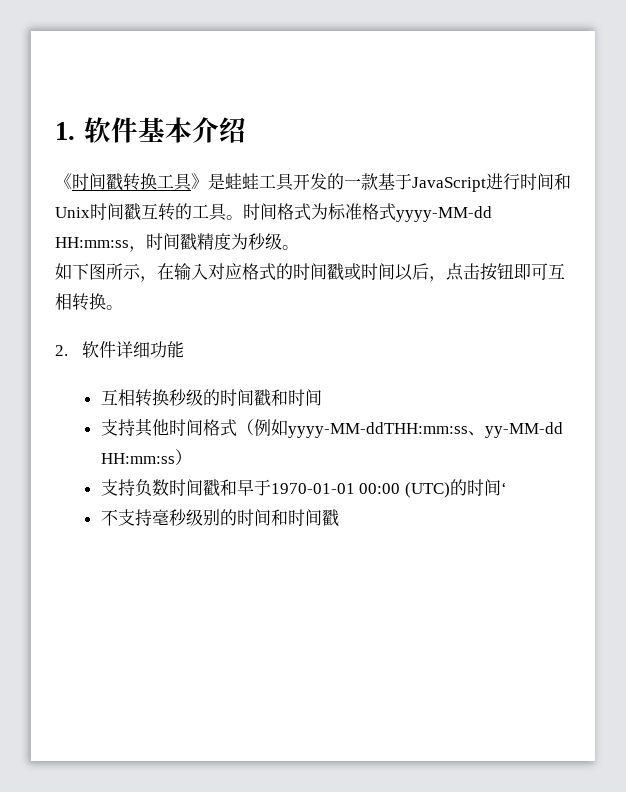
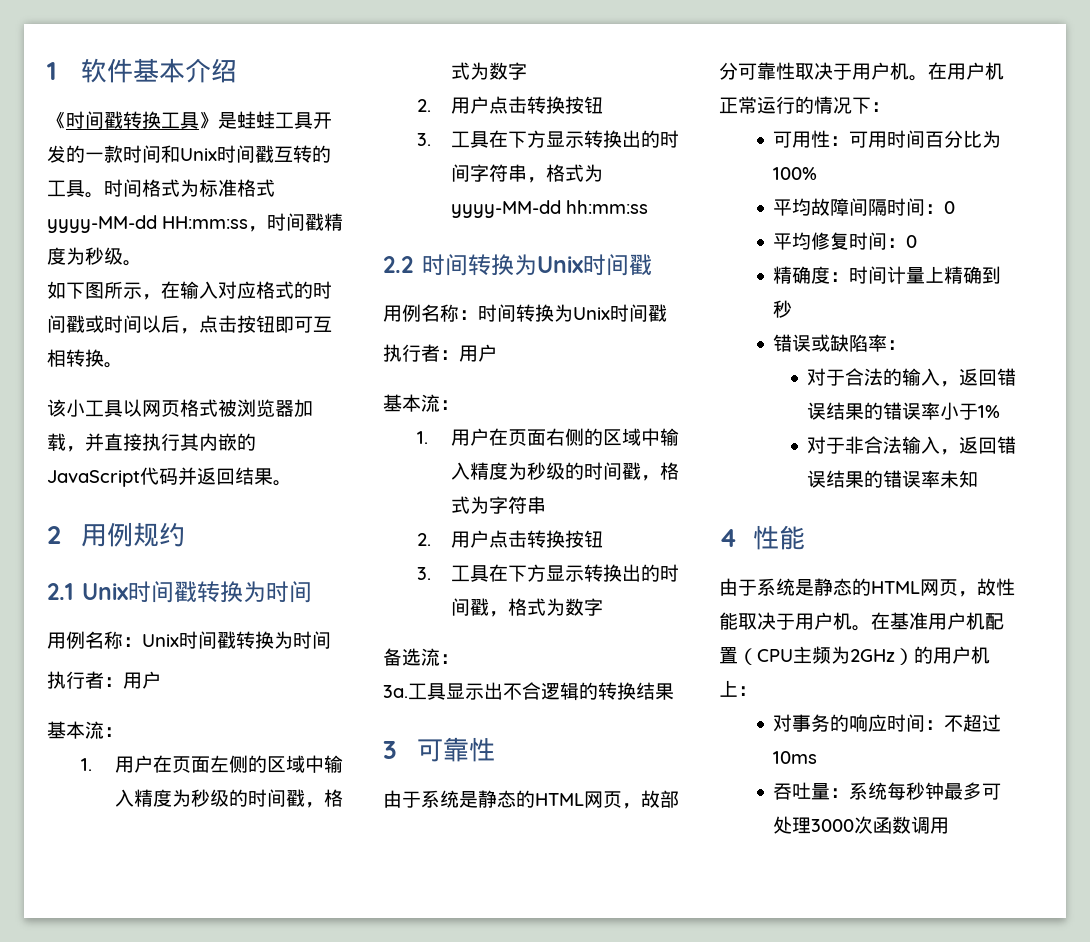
[55,122,75,140] 1. -> [47,62,56,80] 1
[378,173,520,192] 基于JavaScript进行 -> (123, 154) none
[55,341,184,358] [100,389,322,407] [100,418,563,438] [100,449,192,465] [100,479,507,498] [100,509,339,527] 2.软件详细功能 // 互相转换秒级的时间戳和时间 // 支持其他时间格式（例如yyyy-MM-ddTHH:mm:ss、yy-MM-dd HH:mm:ss） // 支持负数时间戳和早于1970-01-01 00:00 (UTC)的时间‘ // 不支持毫秒级别的时间和时间戳 -> [47,399,313,417] [47,433,256,452] [47,467,292,487] [47,522,185,547] [47,581,313,603] [47,631,331,649] [47,671,161,689] [47,721,123,739] [80,755,343,773] [114,789,343,808] [450,62,527,80] [416,96,603,114] [416,130,679,148] [450,164,603,183] [450,200,648,218] [383,254,653,276] [383,304,667,322] [383,344,497,362] [383,394,459,412] [416,428,679,446] [450,462,679,481] [450,496,546,514] [416,530,603,548] [416,564,679,582] [450,598,603,617] [383,648,459,666] [383,682,674,701] [383,737,495,762] [383,790,679,809] [719,62,1004,81] [719,96,890,114] [773,130,1002,148] [773,167,818,180] [773,198,956,216] [773,232,918,250] [773,266,1002,284] [773,300,793,318] [773,334,907,352] [807,368,1017,387] [807,402,1001,420] [807,436,1017,455] [807,470,979,488] [719,525,805,550] [719,578,1015,597] [719,612,1004,631] [719,646,990,665] [719,680,757,697] [773,714,1002,732] [773,751,818,764] [773,782,1002,800] [773,816,950,834] 该小工具以网页格式被浏览器加载，并直接执行其内嵌的JavaScript代码并返回结果。 // 2用例规约 // 2.1 Unix时间戳转换为时间 // 用例名称：Unix时间戳转换为时间 // 执行者：用户 // 基本流： // 1.用户在页面左侧的区域中输入精度为秒级的时间戳，格式为数字 // 2.用户点击转换按钮 // 3.工具在下方显示转换出的时间字符串，格式为yyyy-MM-dd hh:mm:ss // 2.2时间转换为Unix时间戳 // 用例名称：时间转换为Unix时间戳 // 执行者：用户 // 基本流： // 1.用户在页面右侧的区域中输入精度为秒级的时间戳，格式为字符串 // 2.用户点击转换按钮 // 3.工具在下方显示转换出的时间戳，格式为数字 // 备选流： // 3a.工具显示出不合逻辑的转换结果 // 3可靠性 // 由于系统是静态的HTML网页，故部分可靠性取决于用户机。在用户机正常运行的情况下： // 可用性：可用时间百分比为100% // 平均故障间隔时间：0 // 平均修复时间：0 // 精确度：时间计量上精确到秒 // 错误或缺陷率： // 对于合法的输入，返回错误结果的错误率小于1% // 对于非合法输入，返回错误结果的错误率未知 // 4性能 // 由于系统是静态的HTML网页，故性能取决于用户机。在基准用户机配置（CPU主频为2GHz）的用户机上： // 对事务的响应时间：不超过10ms // 吞吐量：系统每秒钟最多可处理3000次函数调用

